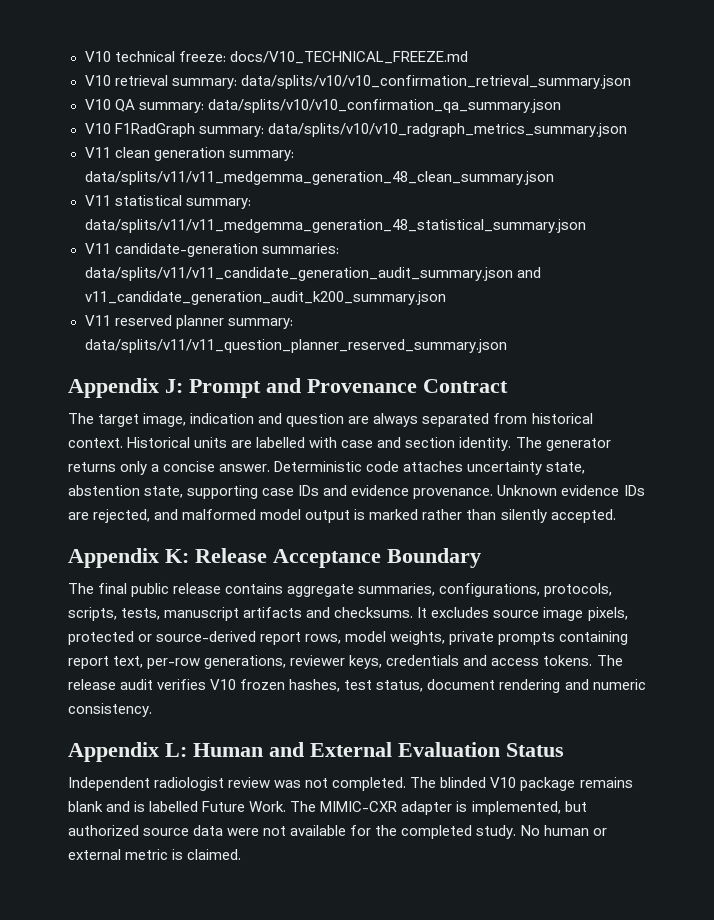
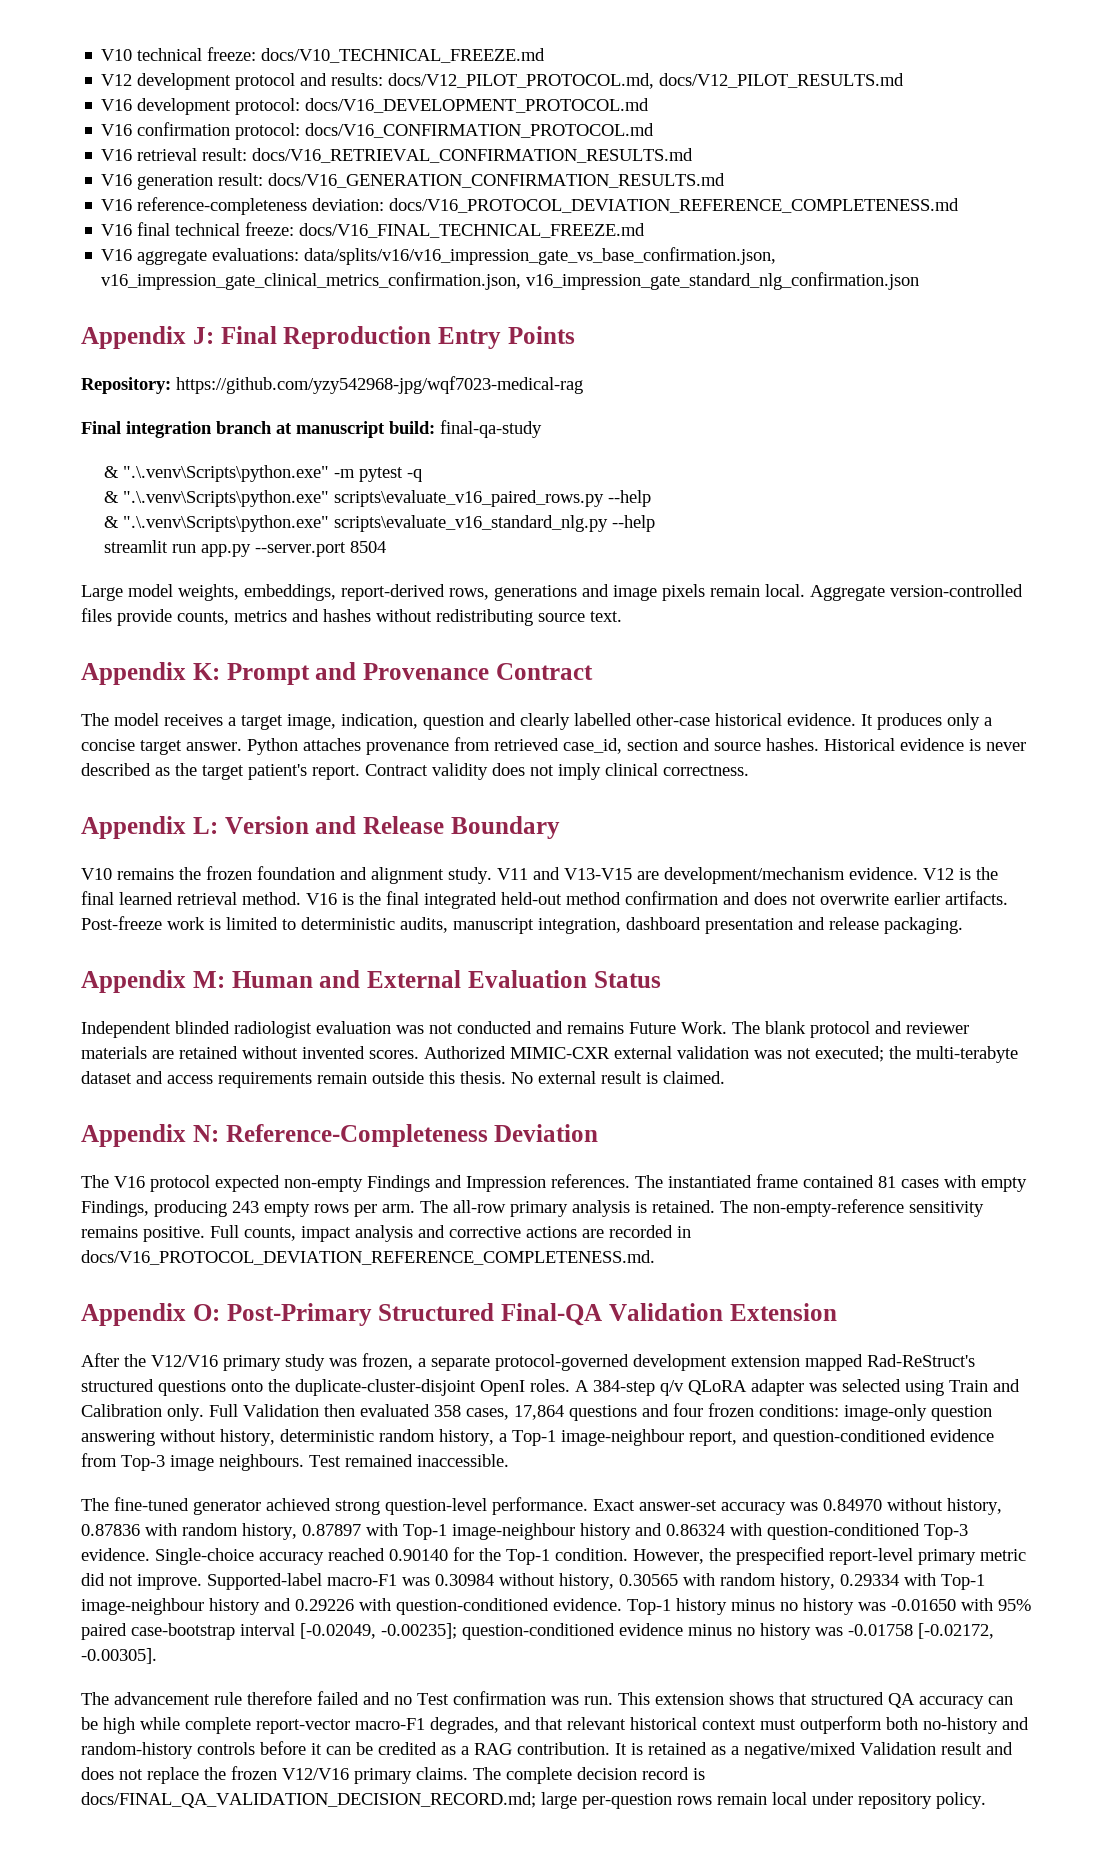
[84,75,631,89] [84,99,561,113] [84,123,627,137] [84,147,294,161] [84,171,554,185] [84,195,251,209] [84,219,586,233] [84,243,339,257] [84,267,541,281] [84,291,446,305] [84,315,293,329] [84,339,507,353] [68,378,183,398] V10 retrieval summary: data/splits/v10/v10_confirmation_retrieval_summary.json // V10 QA summary: data/splits/v10/v10_confirmation_qa_summary.json // V10 F1RadGraph summary: data/splits/v10/v10_radgraph_metrics_summary.json // V11 clean generation summary: data/splits/v11/v11_medgemma_generation_48_clean_summary.json // V11 statistical summary: data/splits/v11/v11_medgemma_generation_48_statistical_summary.json // V11 candidate-generation summaries: data/splits/v11/v11_candidate_generation_audit_summary.json and v11_candidate_generation_audit_k200_summary.json // V11 reserved planner summary: data/splits/v11/v11_question_planner_reserved_summary.json // Appendix J: -> [101,73,905,90] [101,98,650,115] [101,122,655,140] [101,148,694,163] [101,173,726,190] [101,197,960,215] [101,222,646,238] [101,247,777,265] [101,272,920,290] [81,326,575,349] [81,376,583,394] [81,420,542,438] [104,465,423,482] [104,490,652,507] [104,515,656,532] [104,540,387,557] [81,584,1023,601] [81,608,622,626] [81,662,220,685] V12 development protocol and results: docs/V12_PILOT_PROTOCOL.md, docs/V12_PILOT_RESULTS.md // V16 development protocol: docs/V16_DEVELOPMENT_PROTOCOL.md // V16 confirmation protocol: docs/V16_CONFIRMATION_PROTOCOL.md // V16 retrieval result: docs/V16_RETRIEVAL_CONFIRMATION_RESULTS.md // V16 generation result: docs/V16_GENERATION_CONFIRMATION_RESULTS.md // V16 reference-completeness deviation: docs/V16_PROTOCOL_DEVIATION_REFERENCE_COMPLETENESS.md // V16 final technical freeze: docs/V16_FINAL_TECHNICAL_FREEZE.md // V16 aggregate evaluations: data/splits/v16/v16_impression_gate_vs_base_confirmation.json, v16_impression_gate_clinical_metrics_confirmation.json, v16_impression_gate_standard_nlg_confirmation.json // Appendix J: Final Reproduction Entry Points // Repository: https://github.com/yzy542968-jpg/wqf7023-medical-rag // Final integration branch at manuscript build: final-qa-study // & ".\.venv\Scripts\python.exe" -m pytest -q // & ".\.venv\Scripts\python.exe" scripts\evaluate_v16_paired_rows.py --help // & ".\.venv\Scripts\python.exe" scripts\evaluate_v16_standard_nlg.py --help // streamlit run app.py --server.port 8504 // Large model weights, embeddings, report-derived rows, generations and image pixels remain local. Aggregate version-controlled files provide counts, metrics and hashes without redistributing source text. // Appendix K:
[98,413,593,427] [68,437,611,451] [68,461,586,475] [68,485,645,499] [68,509,616,523] [68,548,481,568] [68,583,613,597] [68,607,628,621] [68,631,629,645] [68,655,623,669] [68,679,646,693] [68,703,152,717] [68,742,187,762] target image, indication and question are always separated from historical context. Historical units are labelled with case and section identity. The generator returns only a concise answer. Deterministic code attaches uncertainty state, abstention state, supporting case IDs and evidence provenance. Unknown evidence IDs are rejected, and malformed model output is marked rather than silently accepted. // Appendix K: Release Acceptance Boundary // The final public release contains aggregate summaries, configurations, protocols, scripts, tests, manuscript artifacts and checksums. It excludes source image pixels, protected or source-derived report rows, model weights, private prompts containing report text, per-row generations, reviewer keys, credentials and access tokens. The release audit verifies V10 frozen hashes, test status, document rendering and numeric consistency. // Appendix L: -> [114,713,992,730] [81,737,1026,755] [81,763,749,780] [81,816,560,839] [81,866,998,884] [81,891,1008,909] [81,916,963,934] [81,970,225,993] model receives a target image, indication, question and clearly labelled other-case historical evidence. It produces only a concise target answer. Python attaches provenance from retrieved case_id, section and source hashes. Historical evidence is never described as the target patient's report. Contract validity does not imply clinical correctness. // Appendix L: Version and Release Boundary // V10 remains the frozen foundation and alignment study. V11 and V13-V15 are development/mechanism evidence. V12 is the final learned retrieval method. V16 is the final integrated held-out method confirmation and does not overwrite earlier artifacts. Post-freeze work is limited to deterministic audits, manuscript integration, dashboard presentation and release packaging. // Appendix M:
[154,777,633,791] [68,801,587,815] [68,825,607,839] [68,849,242,860] radiologist review was not completed. The blinded V10 package remains blank and is labelled Future Work. The MIMIC-CXR adapter is implemented, but authorized source data were not available for the completed study. No human or external metric is claimed. -> [175,1021,969,1038] [81,1046,1018,1063] [81,1071,725,1088] [81,1124,599,1147] [81,1174,1027,1192] [81,1199,984,1217] [81,1225,691,1242] [81,1250,655,1265] [81,1303,837,1326] [81,1353,975,1371] [81,1379,1020,1396] [81,1403,992,1421] [81,1429,994,1446] [81,1453,509,1471] [81,1497,1002,1515] [81,1523,968,1540] [81,1547,1026,1565] [81,1573,985,1590] [81,1598,1031,1615] [81,1623,994,1640] [81,1648,157,1664] [81,1691,1013,1709] [81,1716,1029,1734] [81,1741,1013,1759] [81,1766,705,1784] [81,1792,986,1809] blinded radiologist evaluation was not conducted and remains Future Work. The blank protocol and reviewer materials are retained without invented scores. Authorized MIMIC-CXR external validation was not executed; the multi-terabyte dataset and access requirements remain outside this thesis. No external result is claimed. // Appendix N: Reference-Completeness Deviation // The V16 protocol expected non-empty Findings and Impression references. The instantiated frame contained 81 cases with empty Findings, producing 243 empty rows per arm. The all-row primary analysis is retained. The non-empty-reference sensitivity remains positive. Full counts, impact analysis and corrective actions are recorded in docs/V16_PROTOCOL_DEVIATION_REFERENCE_COMPLETENESS.md. // Appendix O: Post-Primary Structured Final-QA Validation Extension // After the V12/V16 primary study was frozen, a separate protocol-governed development extension mapped Rad-ReStruct's structured questions onto the duplicate-cluster-disjoint OpenI roles. A 384-step q/v QLoRA adapter was selected using Train and Calibration only. Full Validation then evaluated 358 cases, 17,864 questions and four frozen conditions: image-only question answering without history, deterministic random history, a Top-1 image-neighbour report, and question-conditioned evidence from Top-3 image neighbours. Test remained inaccessible. // The fine-tuned generator achieved strong question-level performance. Exact answer-set accuracy was 0.84970 without history, 0.87836 with random history, 0.87897 with Top-1 image-neighbour history and 0.86324 with question-conditioned Top-3 evidence. Single-choice accuracy reached 0.90140 for the Top-1 condition. However, the prespecified report-level primary metric did not improve. Supported-label macro-F1 was 0.30984 without history, 0.30565 with random history, 0.29334 with Top-1 image-neighbour history and 0.29226 with question-conditioned evidence. Top-1 history minus no history was -0.01650 with 95% paired case-bootstrap interval [-0.02049, -0.00235]; question-conditioned evidence minus no history was -0.01758 [-0.02172, -0.00305]. // The advancement rule therefore failed and no Test confirmation was run. This extension shows that structured QA accuracy can be high while complete report-vector macro-F1 degrades, and that relevant historical context must outperform both no-history and random-history controls before it can be credited as a RAG contribution. It is retained as a negative/mixed Validation result and does not replace the frozen V12/V16 primary claims. The complete decision record is docs/FINAL_QA_VALIDATION_DECISION_RECORD.md; large per-question rows remain local under repository policy.

